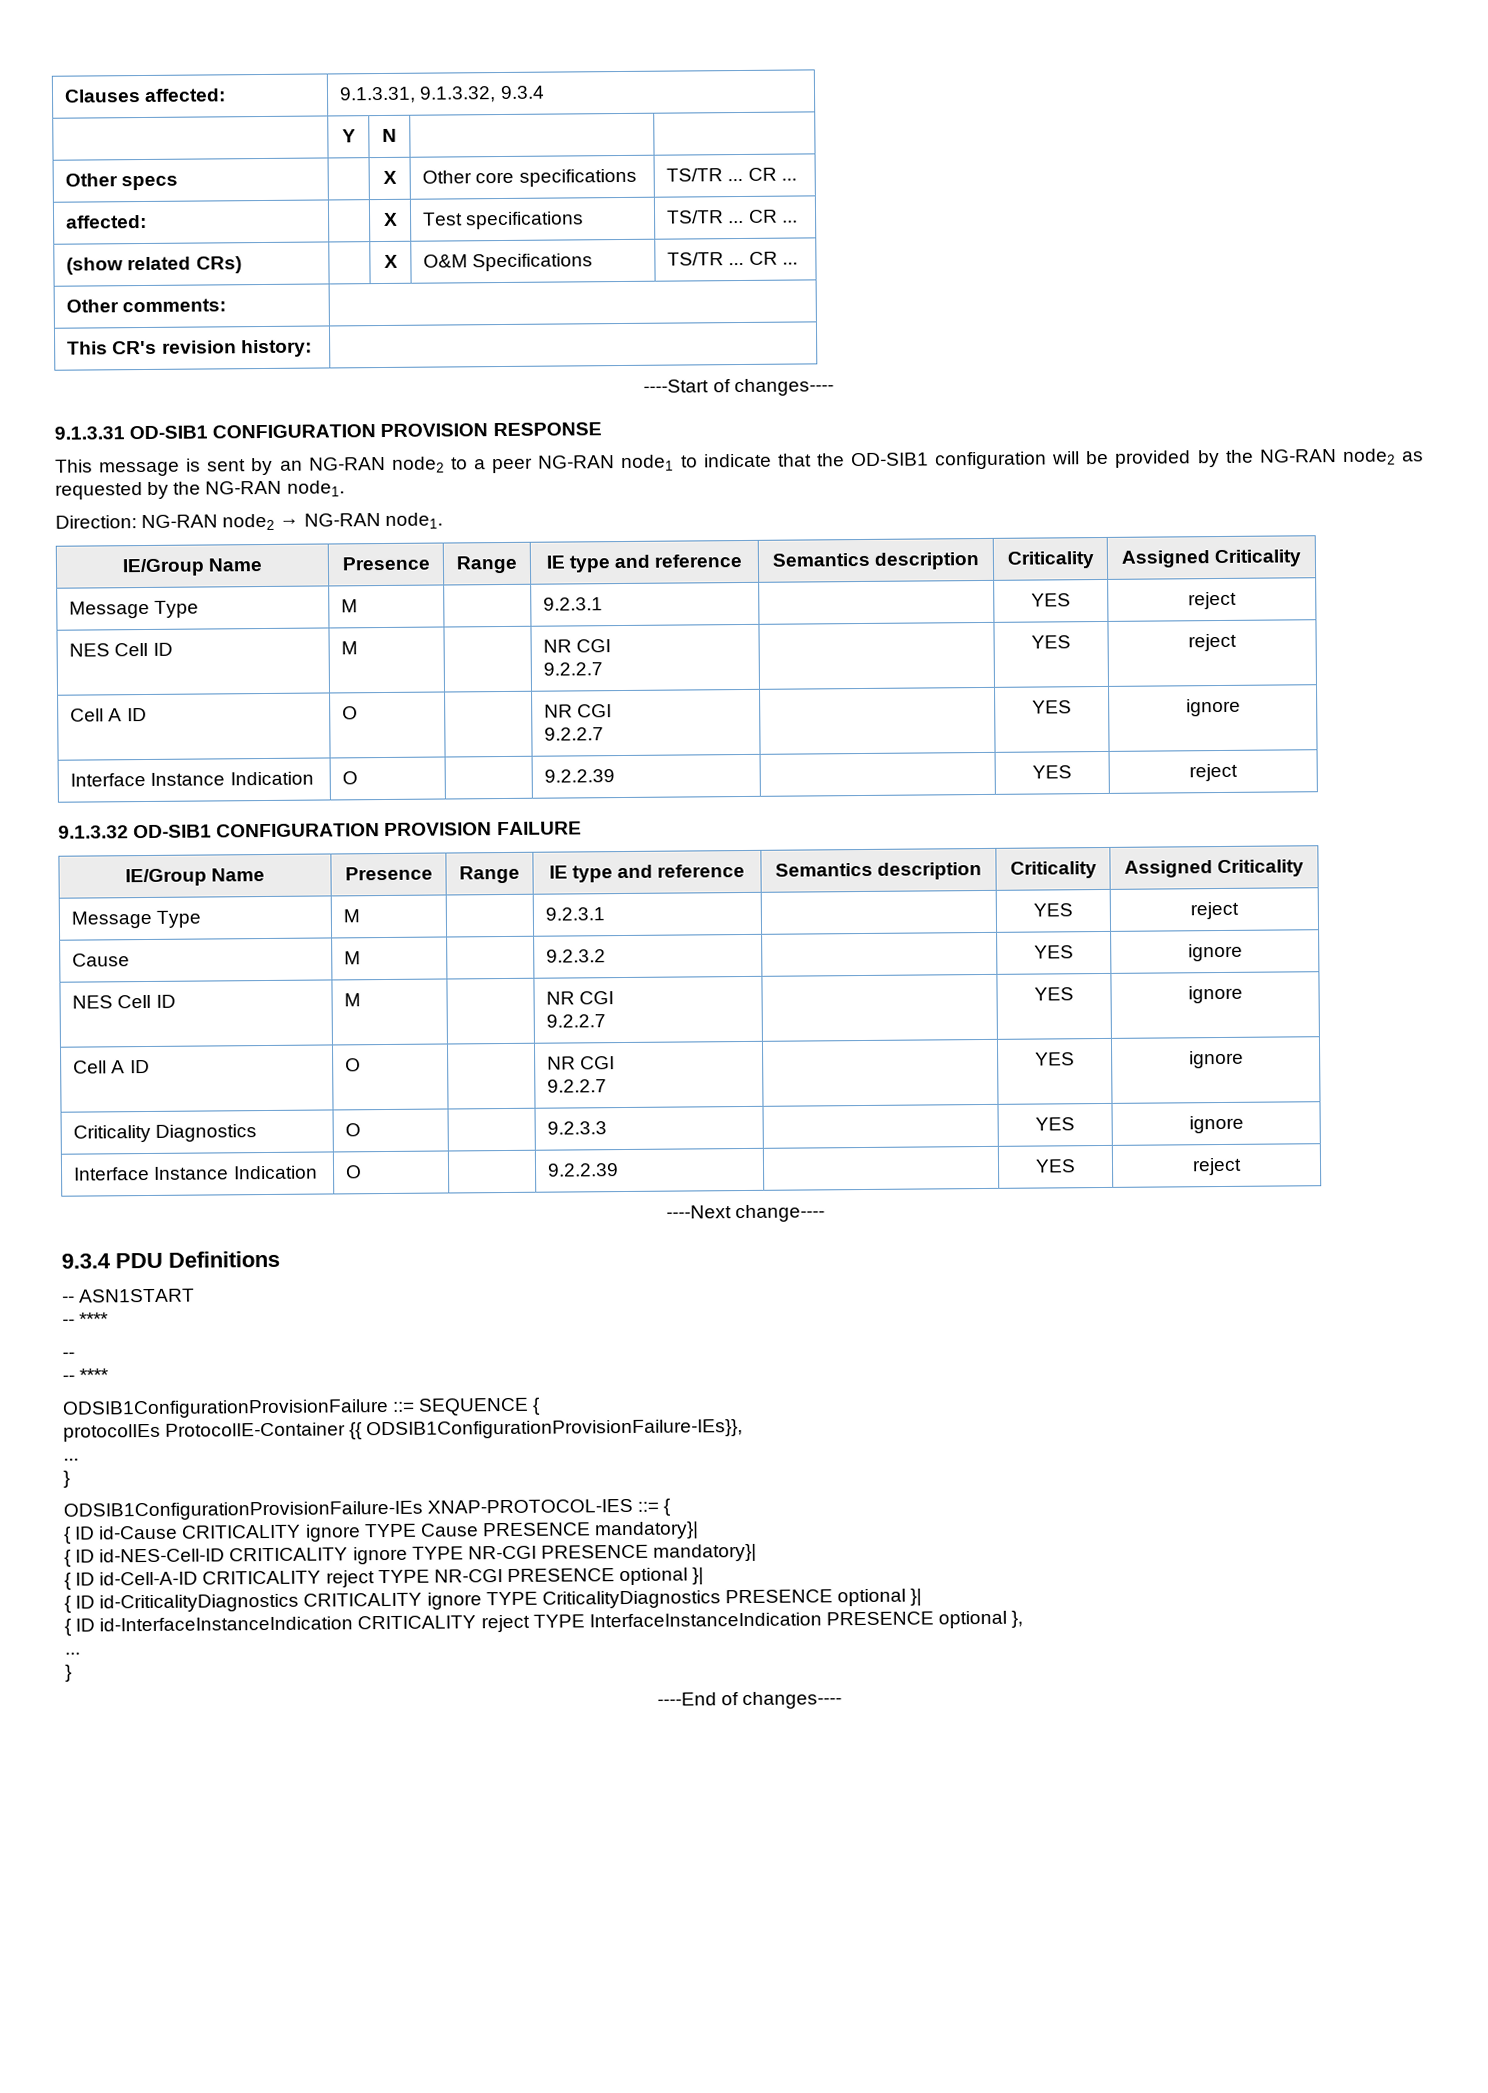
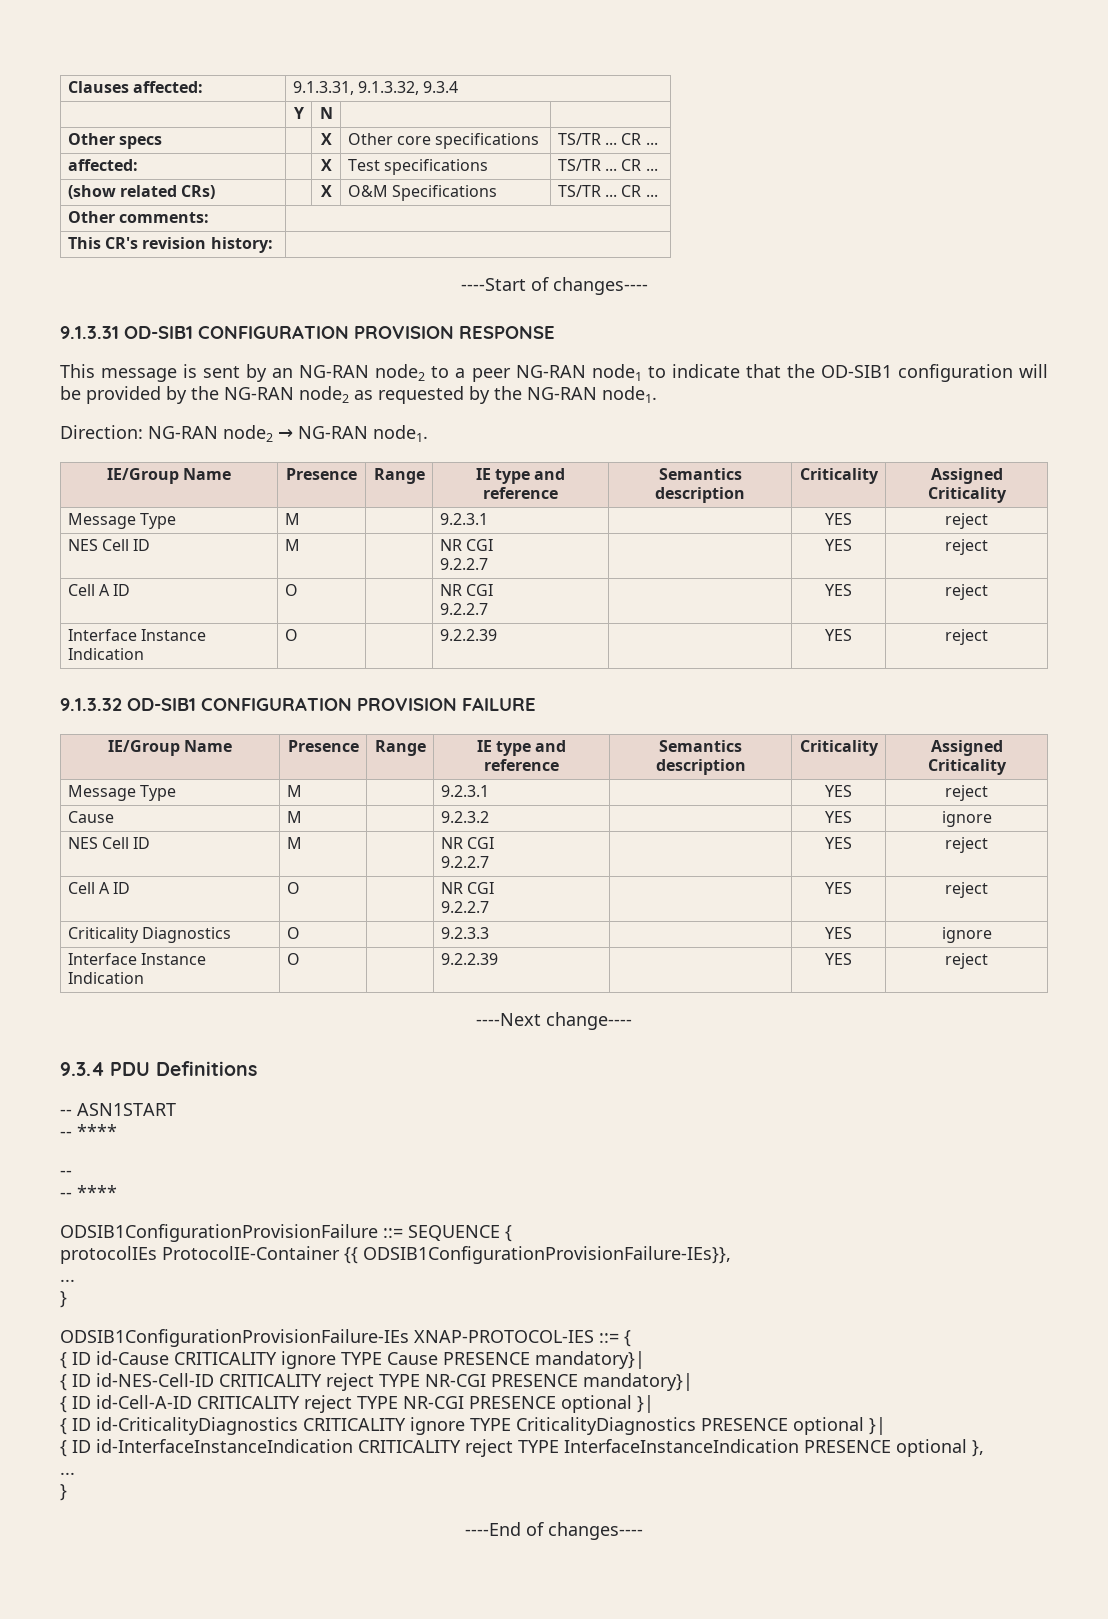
[1185,698,1241,717] ignore -> [945,584,988,600] reject
[1187,985,1243,1004] [73,1059,150,1074] [345,1058,362,1072] [547,1056,616,1070] [547,1079,608,1093] [1035,1052,1075,1066] [1188,1050,1244,1069] ignore // Cell A ID | O | | NR CGI // 9.2.2.7 | | YES | ignore -> [945,837,988,853] [67,882,131,894] [286,882,300,894] [440,882,494,894] [440,901,489,913] [825,882,852,894] [945,882,988,898] reject // Cell A ID | O | | NR CGI // 9.2.2.7 | | YES | reject
[352,1546,408,1565] ignore -> [326,1373,374,1391] reject

